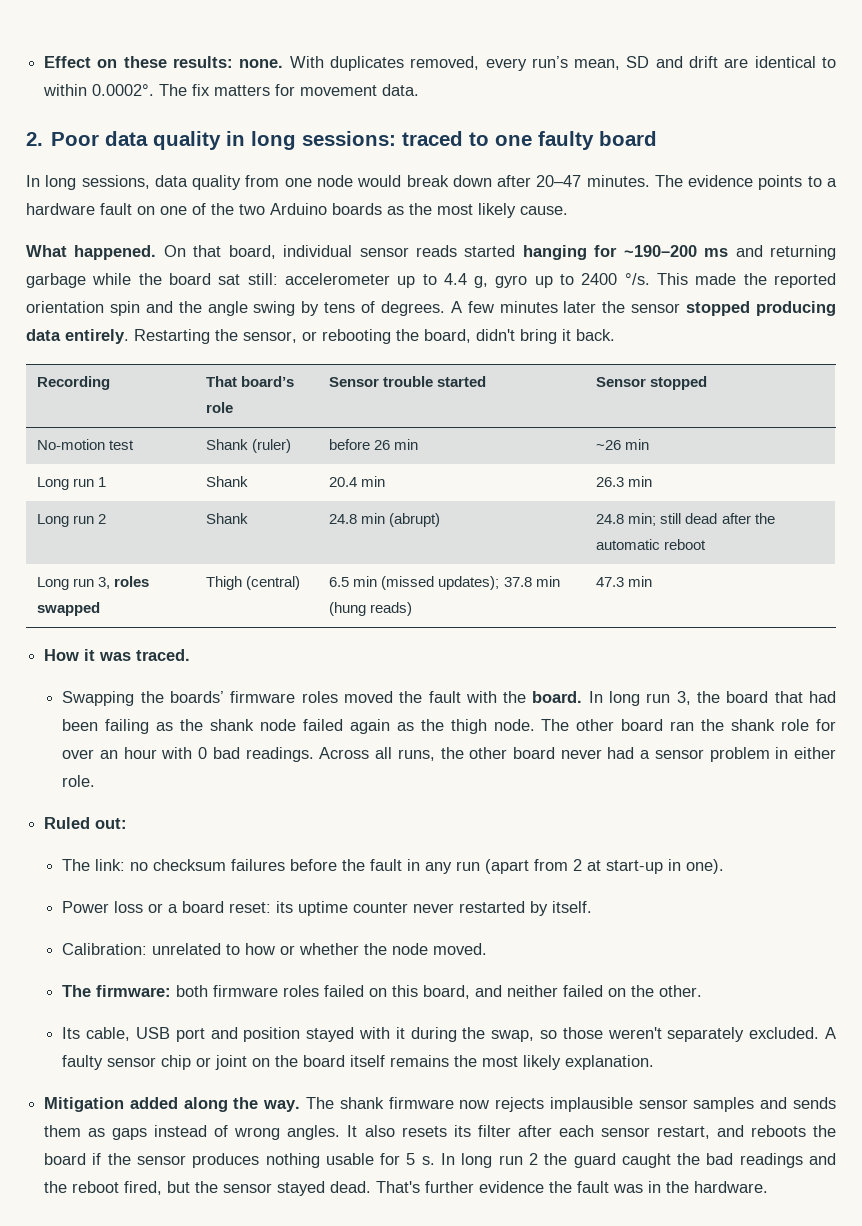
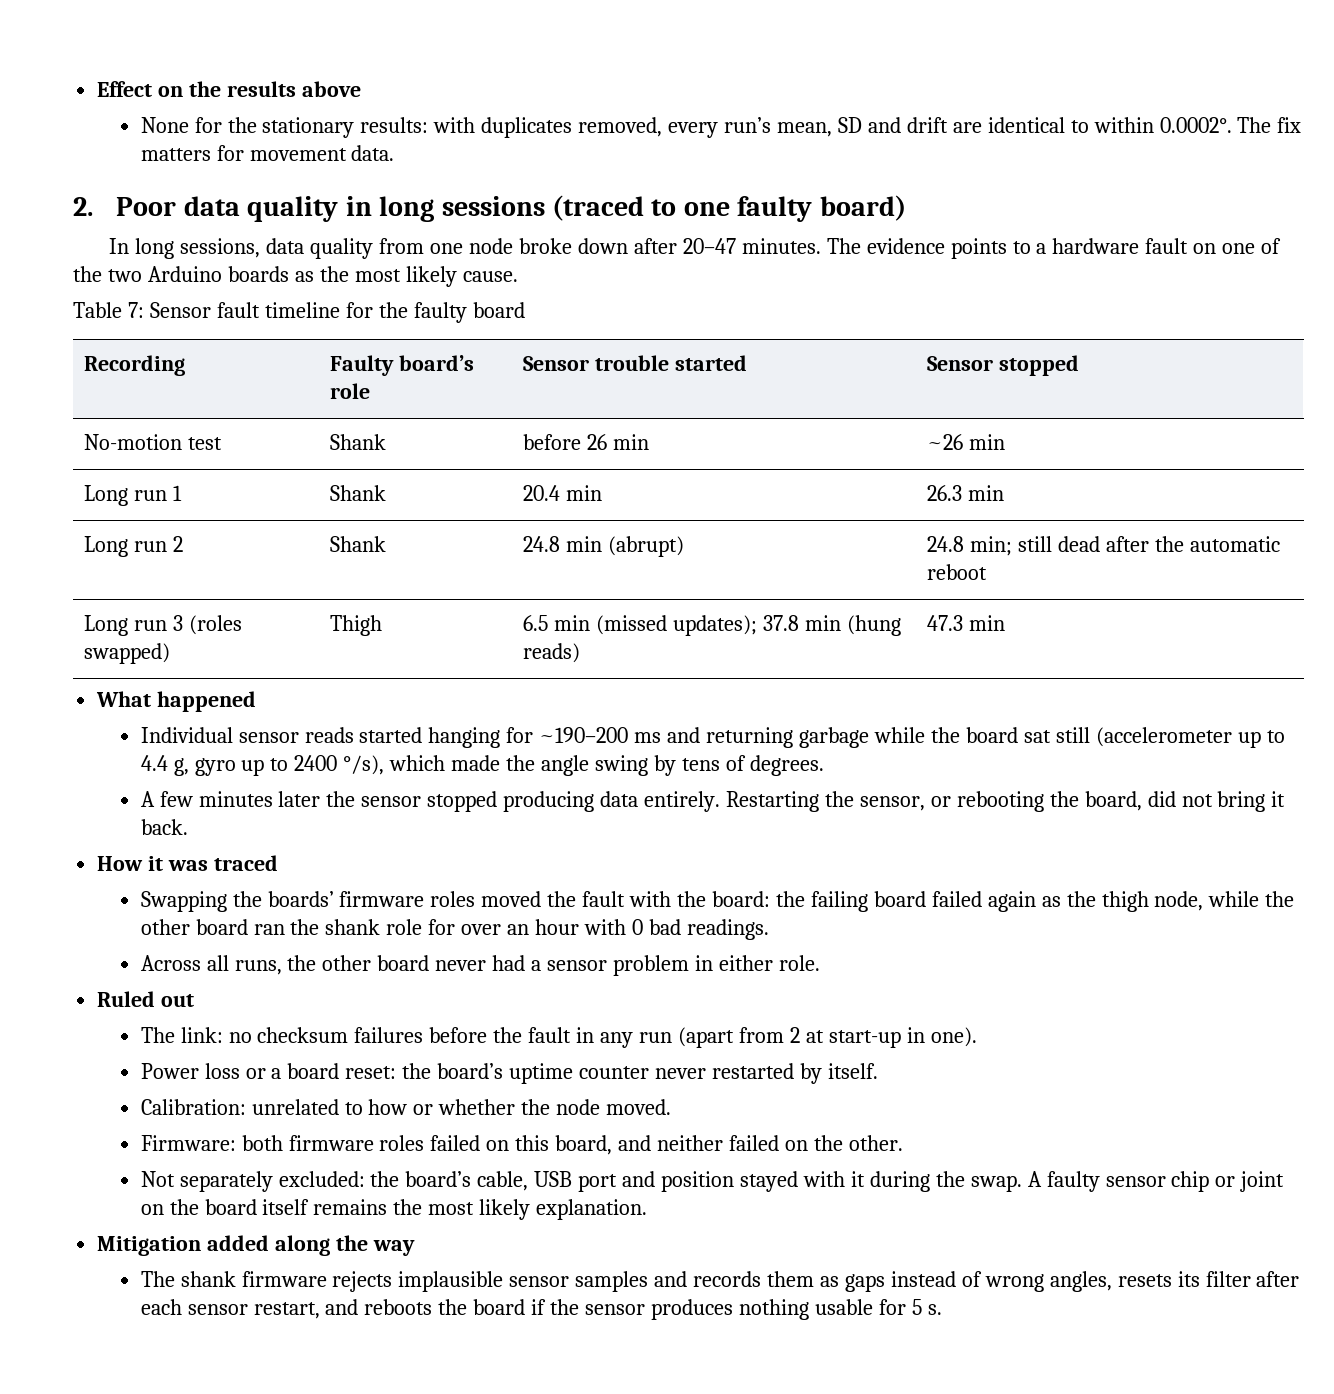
[123,56,324,68] these results: none. With -> [189,81,361,97] [140,117,476,138] the results above // None for the stationary results: with
[302,131,464,146] sessions: traced -> [441,195,644,221] sessions (traced
[599,131,658,146] board -> [819,195,906,221] board)
[357,175,449,187] would break -> [518,238,572,254] broke
[26,245,837,260] [26,273,836,288] [26,301,836,316] [26,329,615,344] What happened. On that board, individual sensor reads started hanging for ~190–200 ms and returning garbage while the board sat still: accelerometer up to 4.4 g, gyro up to 2400 °/s. This made the reported orientation spin and the angle swing by tens of degrees. A few minutes later the sensor stopped producing data entirely. Restarting the sensor, or rebooting the board, didn't bring it back. -> [73,302,525,323] Table 7: Sensor fault timeline for the faulty board
[206,376,238,387] That -> [330,355,395,376] Faulty
[252,439,292,453] (ruler) -> (387, 442) none
[98,576,150,589] [37,602,101,616] 3, roles swapped -> [173,615,243,635] [84,643,171,664] 3 (roles swapped)
[246,576,301,590] (central) -> (383, 625) none
(653, 581) none -> [96,691,257,712] [140,727,1285,748] [140,755,824,776] [140,791,1286,812] [140,819,188,835] // What happened // Individual sensor reads started hanging for ~190–200 ms and returning garbage while the board sat still (accelerometer up to 4.4 g, gyro up to 2400 °/s), which made the angle swing by tens of degrees. // A few minutes later the sensor stopped producing data entirely. Restarting the sensor, or rebooting the board, did not bring it back.
[136,649,191,661] traced. -> [214,855,279,871] traced
[532,691,837,706] [62,719,296,734] board. In long run 3, the board that had been failing as the shank node -> [712,891,926,912] board: the failing board
[493,719,570,731] node. The -> [1154,891,1295,911] node, while the
(314, 754) none -> (769, 929) //
[95,818,128,829] out: -> [161,994,195,1007] out
[276,901,294,913] its -> [402,1063,504,1079] the board’s
[62,985,172,997] The firmware: -> [140,1135,236,1151] Firmware:
[62,1027,81,1039] Its -> [140,1171,472,1192] Not separately excluded: the board’s
[491,1027,820,1042] swap, so those weren't separately excluded. -> [970,1175,1022,1192] swap.
[263,1100,301,1112] way. -> [372,1240,415,1256] way //
[459,1100,490,1109] now -> (327, 1279) none
[792,1097,836,1109] sends -> [693,1271,762,1287] records
[287,1125,395,1140] angles. It also -> [1049,1271,1112,1292] angles,
[441,1153,837,1168] [44,1181,769,1196] In long run 2 the guard caught the bad readings and the reboot fired, but the sensor stayed dead. That's further evidence the fault was in the hardware. -> (942, 1309) none

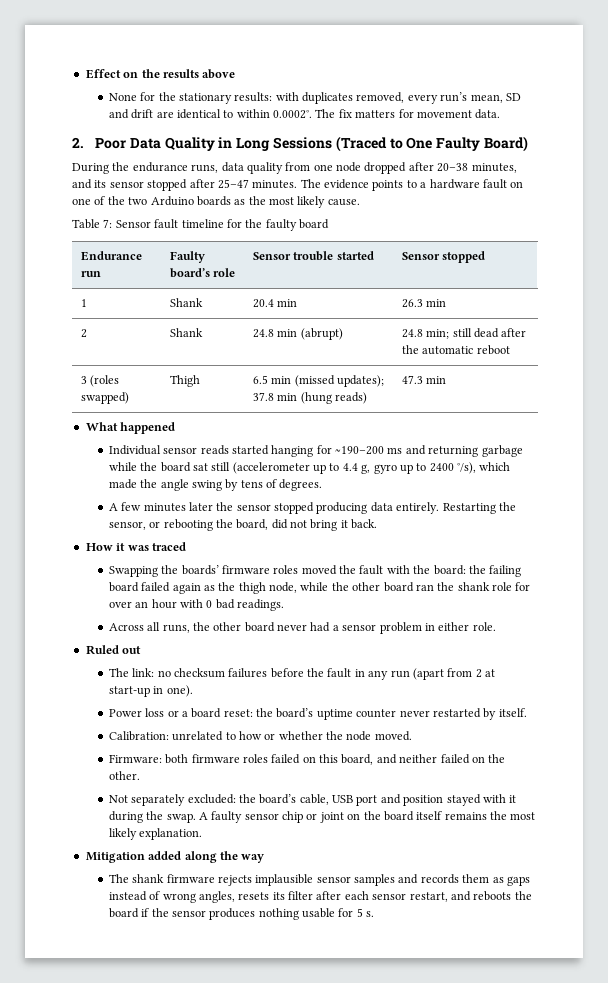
[183,195,906,222] [109,238,261,259] data quality in long sessions (traced to one faulty board) // In long sessions, -> [129,136,528,152] [72,162,219,174] Data Quality in Long Sessions (Traced to One Faulty Board) // During the endurance runs,
[518,238,736,254] broke down after 20–47 -> [364,162,517,174] [72,179,249,191] dropped after 20–38 minutes, and its sensor stopped after 25–47
[84,355,186,376] Recording -> [80,251,142,261] [80,271,101,277] Endurance run
[84,434,223,450] [330,434,387,450] [523,434,650,450] [927,434,1006,450] [84,485,168,506] No-motion test | Shank | before 26 min | ~26 min // Long run -> (486, 257) none
[84,536,168,557] Long run -> (447, 303) none
[84,615,168,636] Long run -> (510, 350) none

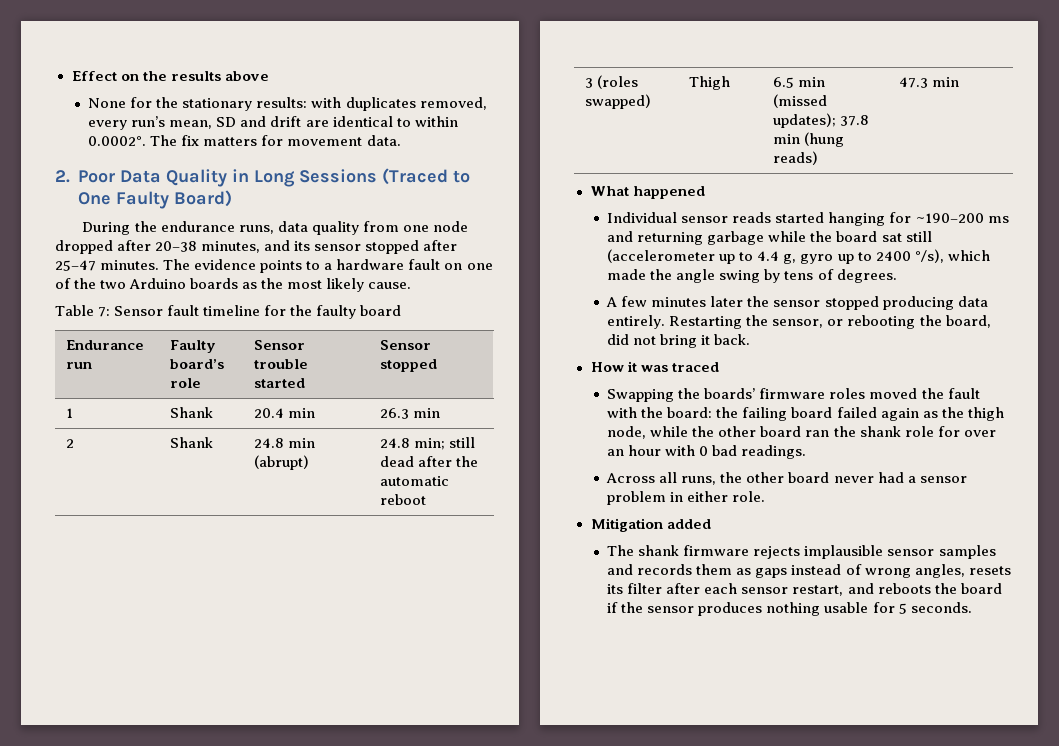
[85,645,142,655] [108,668,496,680] [108,685,193,697] [108,708,527,720] [108,731,412,741] [108,754,506,765] [108,771,140,780] [108,794,517,806] [108,811,536,823] [108,828,203,840] // Ruled out // The link: no checksum failures before the fault in any run (apart from 2 at start-up in one). // Power loss or a board reset: the board’s uptime counter never restarted by itself. // Calibration: unrelated to how or whether the node moved. // Firmware: both firmware roles failed on this board, and neither failed on the other. // Not separately excluded: the board’s cable, USB port and position stayed with it during the swap. A faulty sensor chip or joint on the board itself remains the most likely explanation. -> (766, 496) none
[184,851,265,863] along the way -> (711, 524) none
[366,911,375,917] s. -> [910,602,972,613] seconds.

